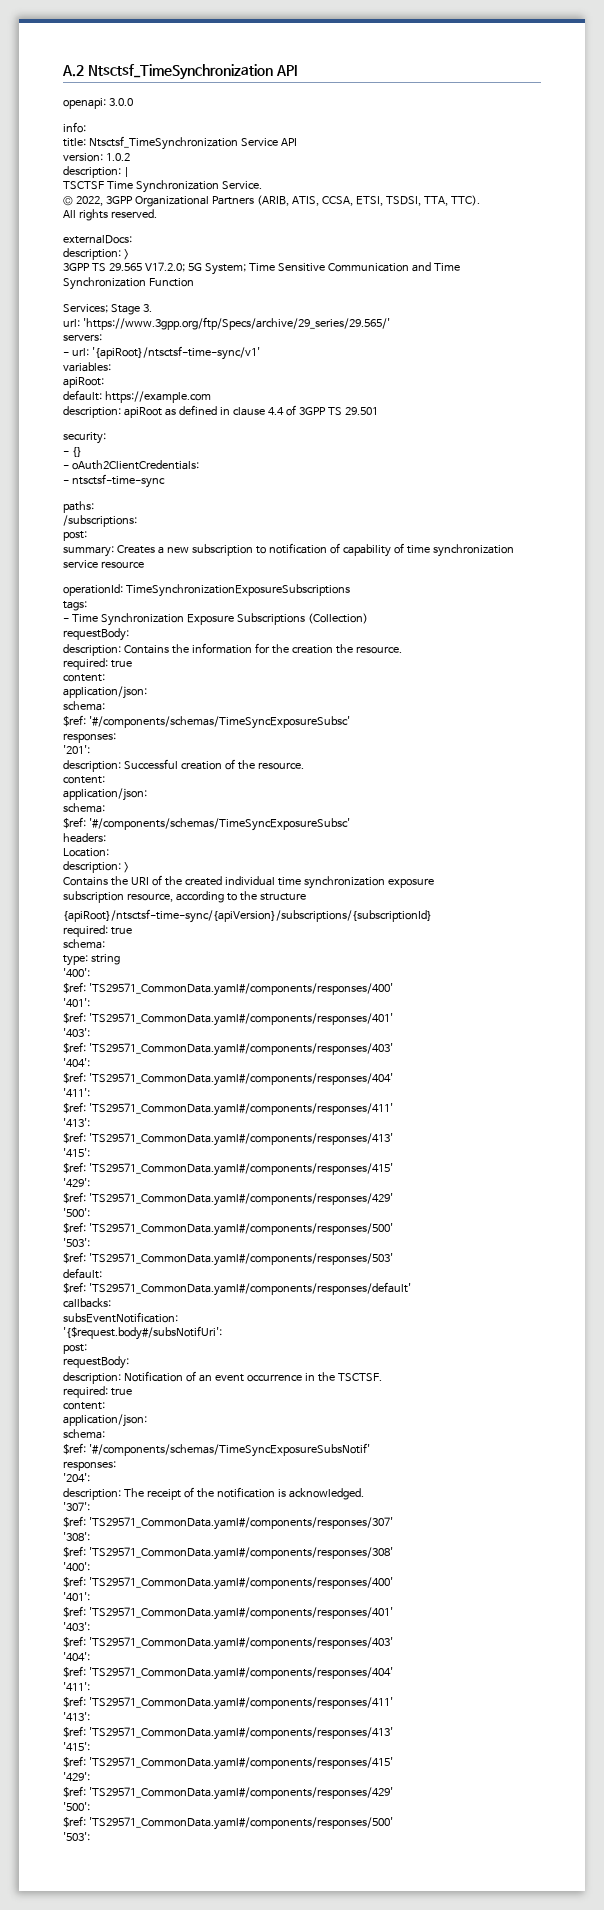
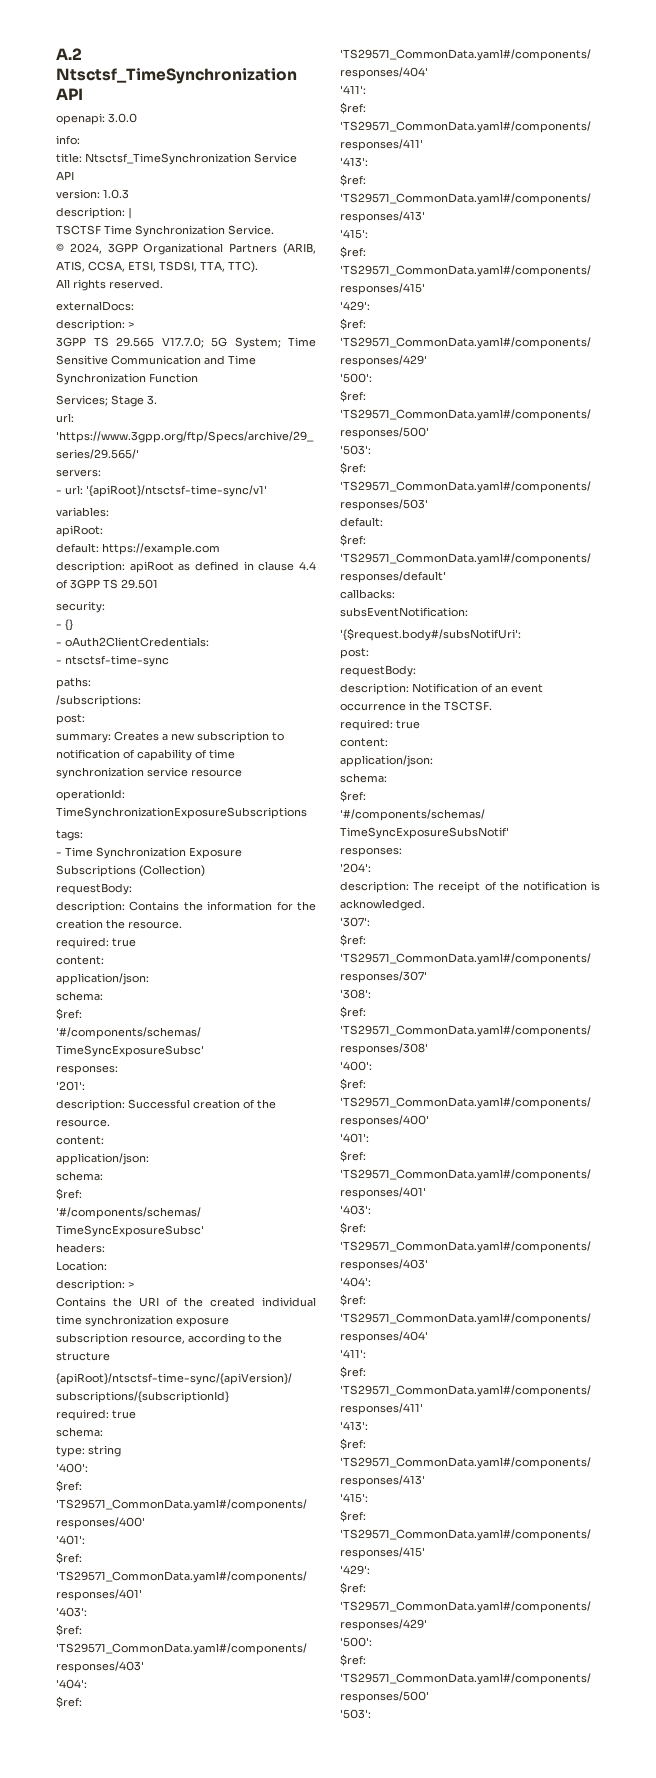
[105,153,130,161] 1.0.2 -> [103,189,129,199] 1.0.3
[75,196,103,206] 2022, -> [69,243,102,254] 2024,
[144,262,185,272] V17.2.0; -> [161,337,204,348] V17.7.0;

